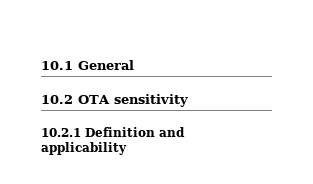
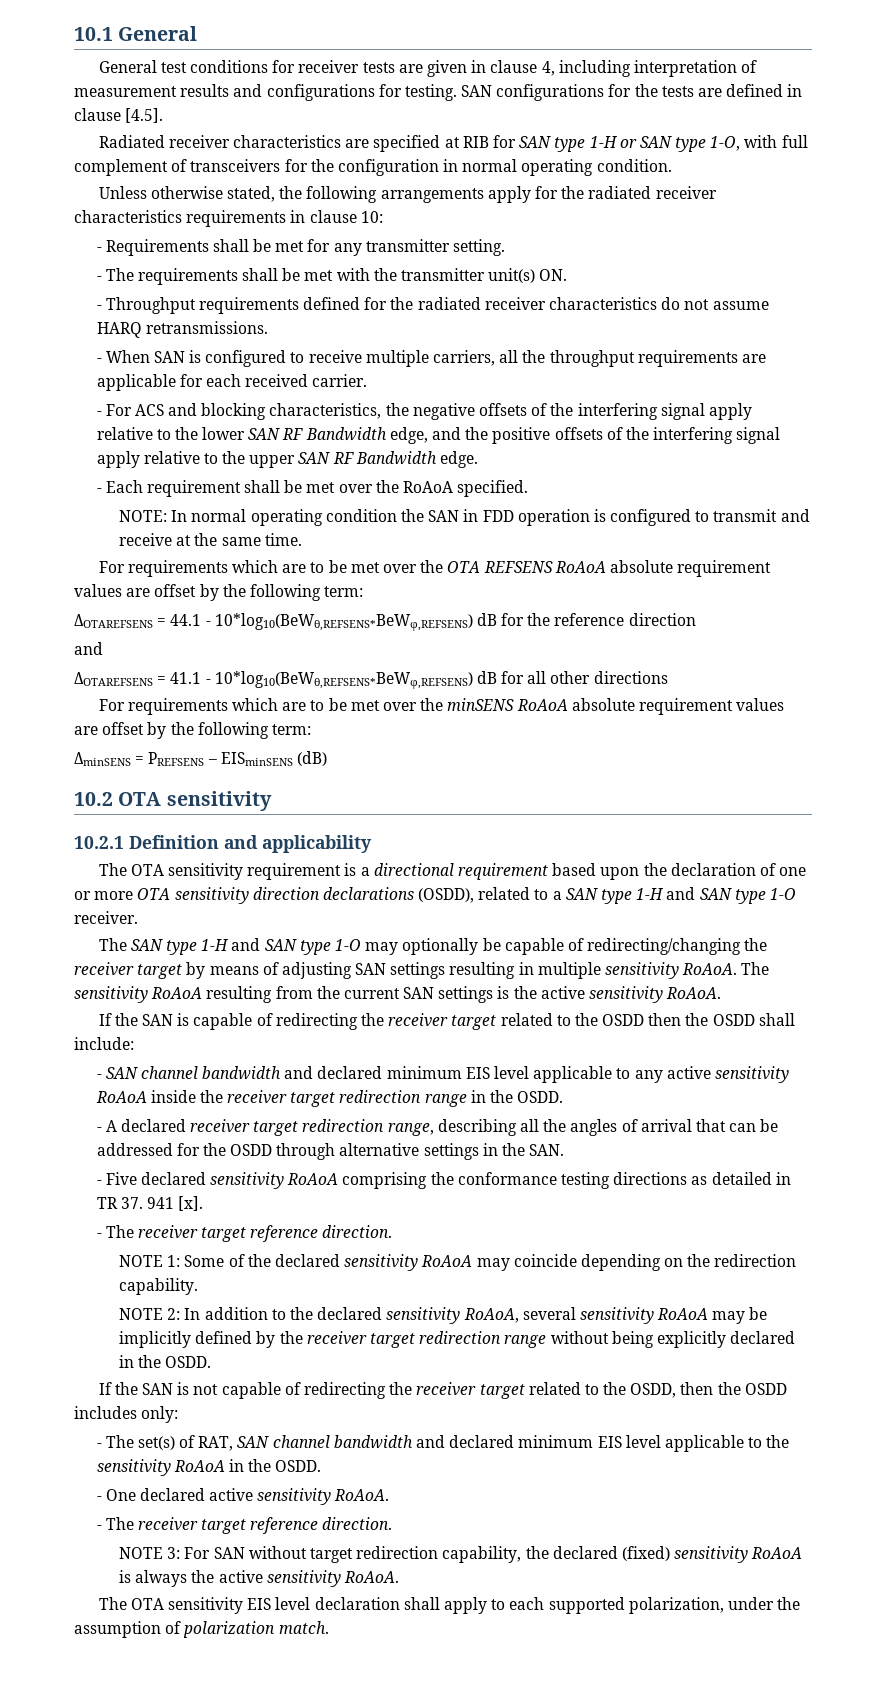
(134, 65) none -> [98,60,758,77] [74,84,803,101] [74,108,164,123] [98,135,808,152] [74,159,672,176] [98,186,717,203] [74,210,383,227] [96,239,505,256] [96,268,568,285] [96,297,769,314] [96,321,268,338] [96,350,766,367] [96,374,368,391] [96,403,752,420] [96,427,781,444] [96,451,478,468] [96,480,529,497] [119,509,810,526] [119,533,302,546] [98,560,772,577] [74,584,364,601] [74,613,696,631] [74,642,103,655] [74,671,668,689] [98,698,785,715] [74,722,311,739] [74,751,327,766] // General test conditions for receiver tests are given in clause 4, including interpretation of measurement results and configurations for testing. SAN configurations for the tests are defined in clause [4.5]. // Radiated receiver characteristics are specified at RIB for SAN type 1-H or SAN type 1-O, with full complement of transceivers for the configuration in normal operating condition. // Unless otherwise stated, the following arrangements apply for the radiated receiver characteristics requirements in clause 10: // - Requirements shall be met for any transmitter setting. // - The requirements shall be met with the transmitter unit(s) ON. // - Throughput requirements defined for the radiated receiver characteristics do not assume HARQ retransmissions. // - When SAN is configured to receive multiple carriers, all the throughput requirements are applicable for each received carrier. // - For ACS and blocking characteristics, the negative offsets of the interfering signal apply relative to the lower SAN RF Bandwidth edge, and the positive offsets of the interfering signal apply relative to the upper SAN RF Bandwidth edge. // - Each requirement shall be met over the RoAoA specified. // NOTE: In normal operating condition the SAN in FDD operation is configured to transmit and receive at the same time. // For requirements which are to be met over the OTA REFSENS RoAoA absolute requirement values are offset by the following term: // ΔOTAREFSENS = 44.1 - 10*log10(BeWθ,REFSENS*BeWφ,REFSENS) dB for the reference direction // and // ΔOTAREFSENS = 41.1 - 10*log10(BeWθ,REFSENS*BeWφ,REFSENS) dB for all other directions // For requirements which are to be met over the minSENS RoAoA absolute requirement values are offset by the following term: // ΔminSENS = PREFSENS – EISminSENS (dB)
(127, 148) none -> [98,863,807,880] [74,887,796,904] [74,911,138,924] [98,938,768,955] [74,962,770,979] [74,986,722,1003] [98,1013,795,1030] [74,1037,134,1050] [96,1066,789,1083] [95,1090,564,1107] [96,1119,779,1136] [96,1143,565,1160] [96,1172,791,1189] [96,1196,204,1211] [96,1225,393,1242] [119,1254,797,1271] [119,1278,199,1295] [119,1307,768,1324] [119,1331,796,1348] [119,1355,212,1368] [98,1382,787,1399] [74,1406,179,1423] [96,1435,790,1452] [96,1459,322,1476] [96,1488,390,1505] [96,1517,393,1534] [119,1546,803,1563] [119,1570,399,1587] [98,1597,801,1614] [74,1621,329,1638] // The OTA sensitivity requirement is a directional requirement based upon the declaration of one or more OTA sensitivity direction declarations (OSDD), related to a SAN type 1-H and SAN type 1-O receiver. // The SAN type 1-H and SAN type 1-O may optionally be capable of redirecting/changing the receiver target by means of adjusting SAN settings resulting in multiple sensitivity RoAoA. The sensitivity RoAoA resulting from the current SAN settings is the active sensitivity RoAoA. // If the SAN is capable of redirecting the receiver target related to the OSDD then the OSDD shall include: // - SAN channel bandwidth and declared minimum EIS level applicable to any active sensitivity RoAoA inside the receiver target redirection range in the OSDD. // - A declared receiver target redirection range, describing all the angles of arrival that can be addressed for the OSDD through alternative settings in the SAN. // - Five declared sensitivity RoAoA comprising the conformance testing directions as detailed in TR 37. 941 [x]. // - The receiver target reference direction. // NOTE 1: Some of the declared sensitivity RoAoA may coincide depending on the redirection capability. // NOTE 2: In addition to the declared sensitivity RoAoA, several sensitivity RoAoA may be implicitly defined by the receiver target redirection range without being explicitly declared in the OSDD. // If the SAN is not capable of redirecting the receiver target related to the OSDD, then the OSDD includes only: // - The set(s) of RAT, SAN channel bandwidth and declared minimum EIS level applicable to the sensitivity RoAoA in the OSDD. // - One declared active sensitivity RoAoA. // - The receiver target reference direction. // NOTE 3: For SAN without target redirection capability, the declared (fixed) sensitivity RoAoA is always the active sensitivity RoAoA. // The OTA sensitivity EIS level declaration shall apply to each supported polarization, under the assumption of polarization match.

